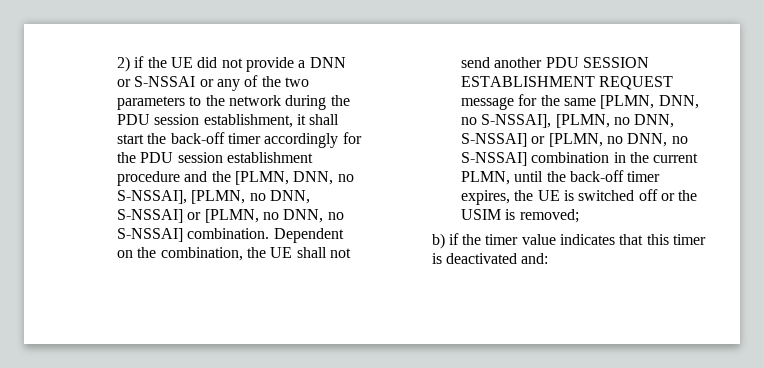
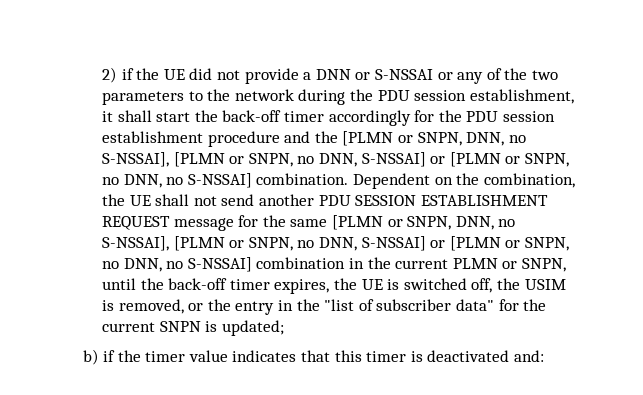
[234,171,354,185] [117,190,310,204] [117,209,259,223] [PLMN, DNN, no S-NSSAI], [PLMN, no DNN, S-NSSAI] or [PLMN, -> [342,131,526,146] [102,152,569,167] [PLMN or SNPN, DNN, no S-NSSAI], [PLMN or SNPN, no DNN, S-NSSAI] or [PLMN or SNPN,
[600,95,699,109] [461,114,675,128] [461,133,603,147] [PLMN, DNN, no S-NSSAI], [PLMN, no DNN, S-NSSAI] or [PLMN, -> [331,215,516,230] [102,236,569,251] [PLMN or SNPN, DNN, no S-NSSAI], [PLMN or SNPN, no DNN, S-NSSAI] or [PLMN or SNPN,
[461,171,511,185] PLMN, -> [452,258,566,272] PLMN or SNPN,
[638,189,675,201] off or -> [471,278,493,293] off,
[519,209,579,223] removed; -> [118,299,547,315] [102,320,284,336] removed, or the entry in the "list of subscriber data" for the current SNPN is updated;

